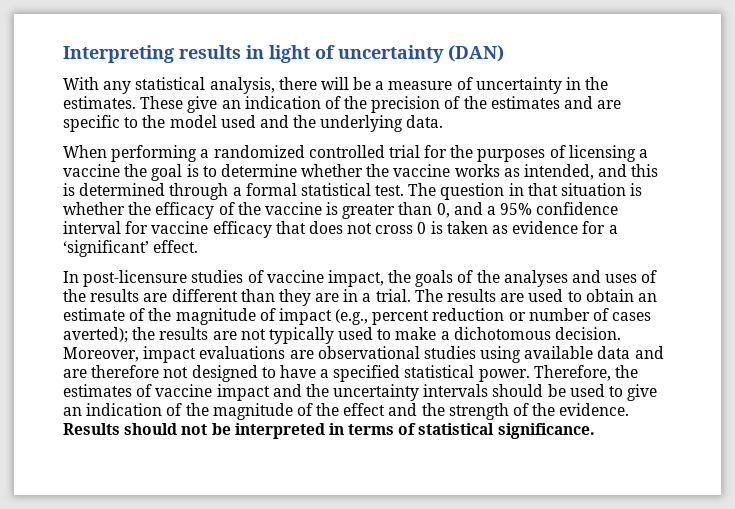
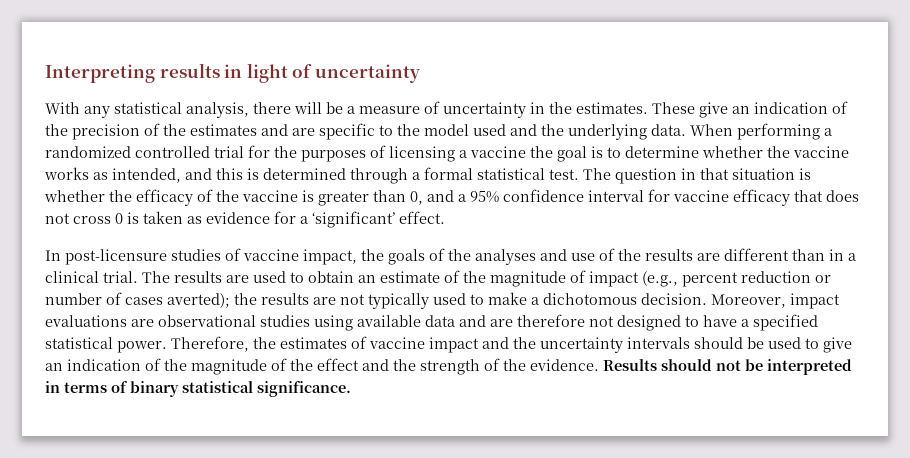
[448,45,504,62] (DAN) -> (420, 73) none
(444, 121) // -> (686, 130) none
[605,274,638,283] uses -> [571,253,595,261] use
[278,289,340,306] they are -> (825, 255) none
(372, 297) none -> [45,271,99,283] clinical
(417, 429) none -> [130,381,179,397] binary

